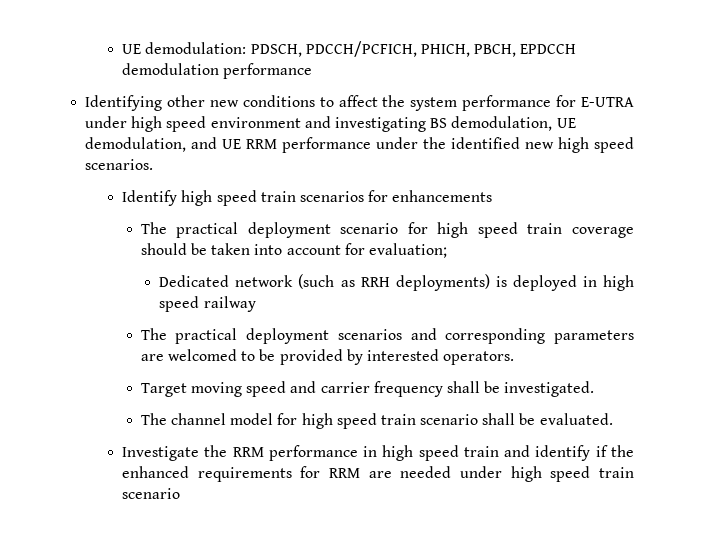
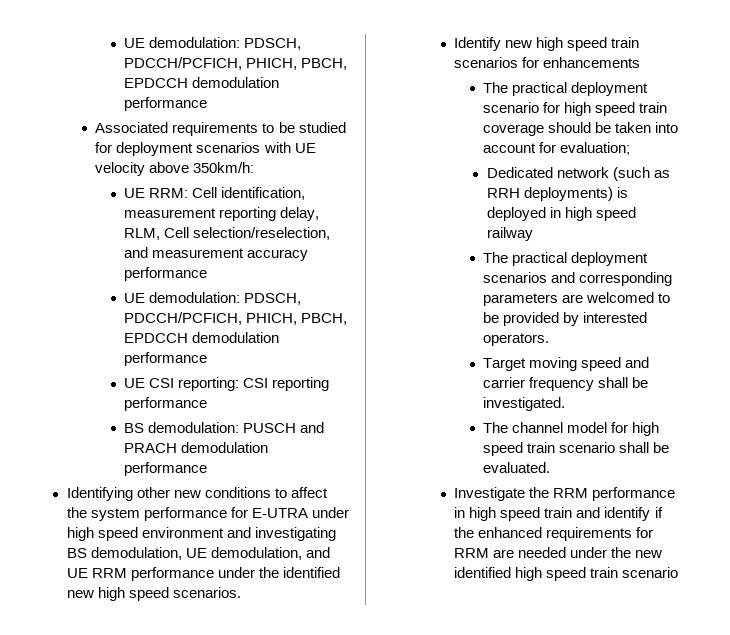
[122,41,577,57] [122,63,313,79] UE demodulation: PDSCH, PDCCH/PCFICH, PHICH, PBCH, EPDCCH demodulation performance -> [124,37,302,50] [124,57,348,70] [124,77,280,88] [124,97,208,111] [95,122,346,136] [95,142,316,156] [95,162,255,176] [124,187,306,200] [124,207,320,221] [124,227,331,240] [124,247,309,261] [124,267,208,281] [124,292,302,305] [124,312,348,325] [124,332,280,343] [124,352,208,366] [124,377,330,391] [124,397,208,411] [124,422,325,433] [124,442,269,453] [124,462,208,476] UE demodulation: PDSCH, PDCCH/PCFICH, PHICH, PBCH, EPDCCH demodulation performance // Associated requirements to be studied for deployment scenarios with UE velocity above 350km/h: // UE RRM: Cell identification, measurement reporting delay, RLM, Cell selection/reselection, and measurement accuracy performance // UE demodulation: PDSCH, PDCCH/PCFICH, PHICH, PBCH, EPDCCH demodulation performance // UE CSI reporting: CSI reporting performance // BS demodulation: PUSCH and PRACH demodulation performance
(178, 198) none -> [505,40,533,48] new
(503, 472) none -> [611,547,663,558] [454,567,512,578] the new identified

